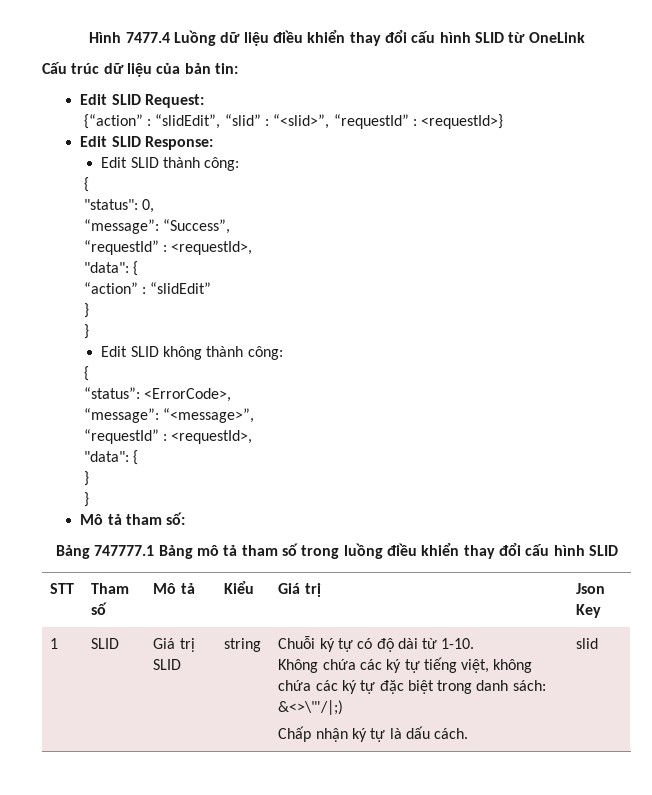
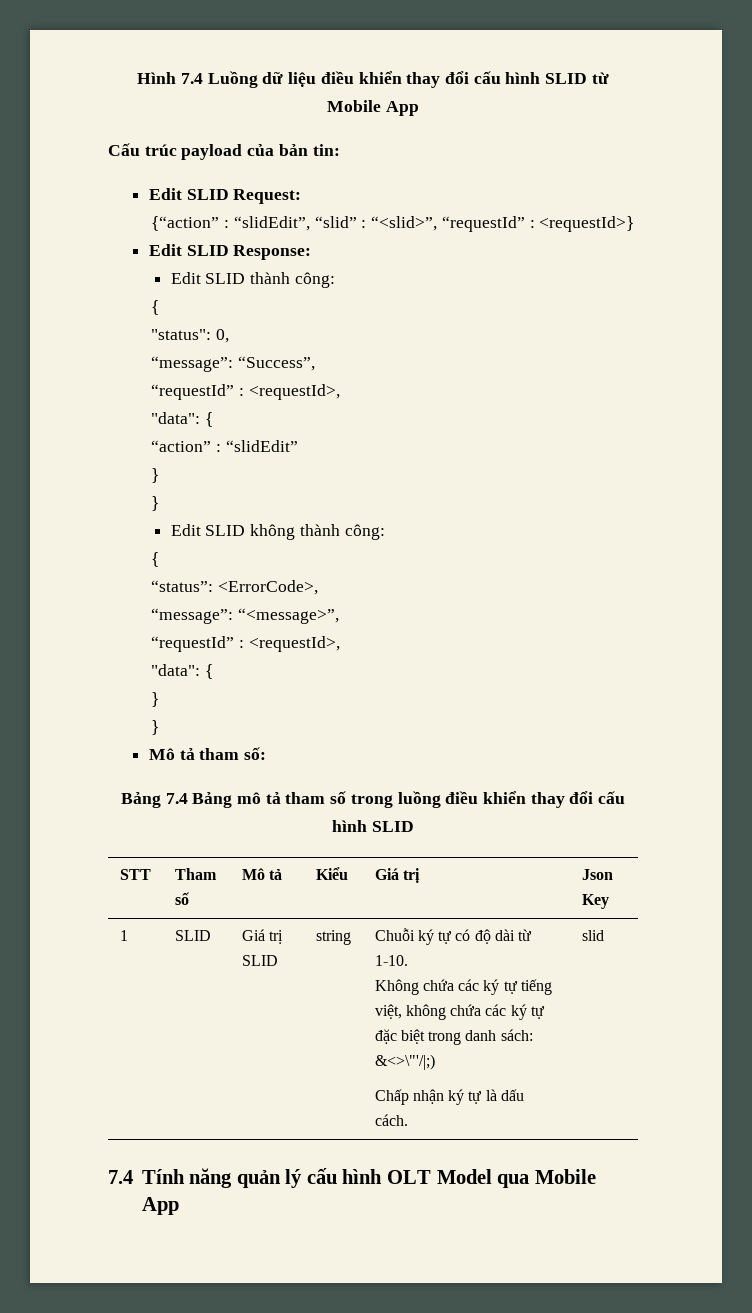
[125,32,170,43] 7477.4 -> [180,73,203,84] 7.4
[528,32,585,43] OneLink -> [327,100,419,116] Mobile App
[103,63,152,77] dữ liệu -> [181,144,243,160] payload
[94,545,155,556] 747777.1 -> [165,793,188,804] 7.4
(599, 643) none -> [108,1168,596,1188] [141,1197,179,1215] // 7.4 Tính năng quản lý cấu hình OLT Model qua Mobile App

